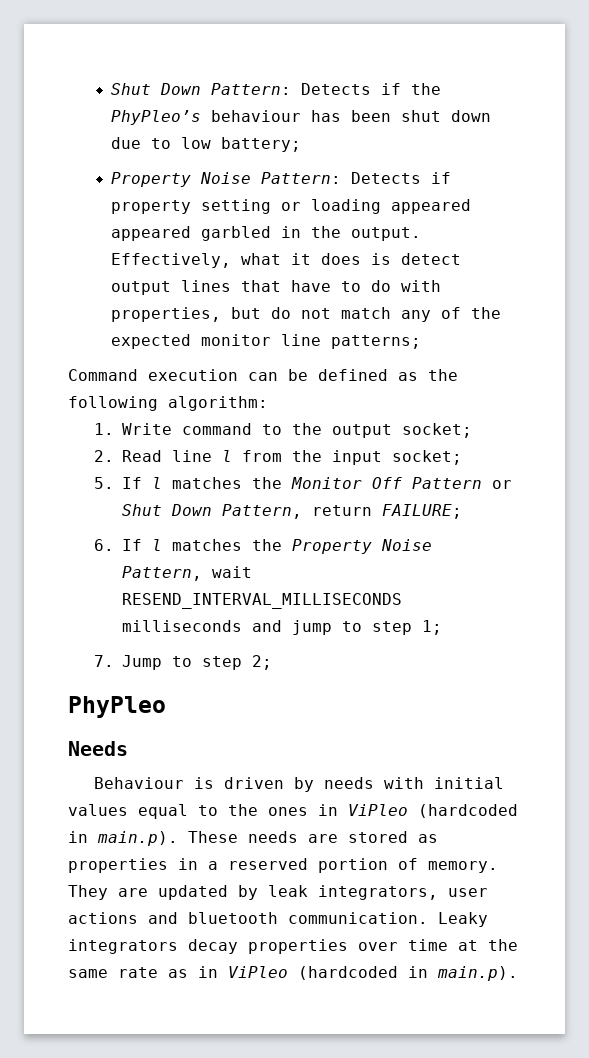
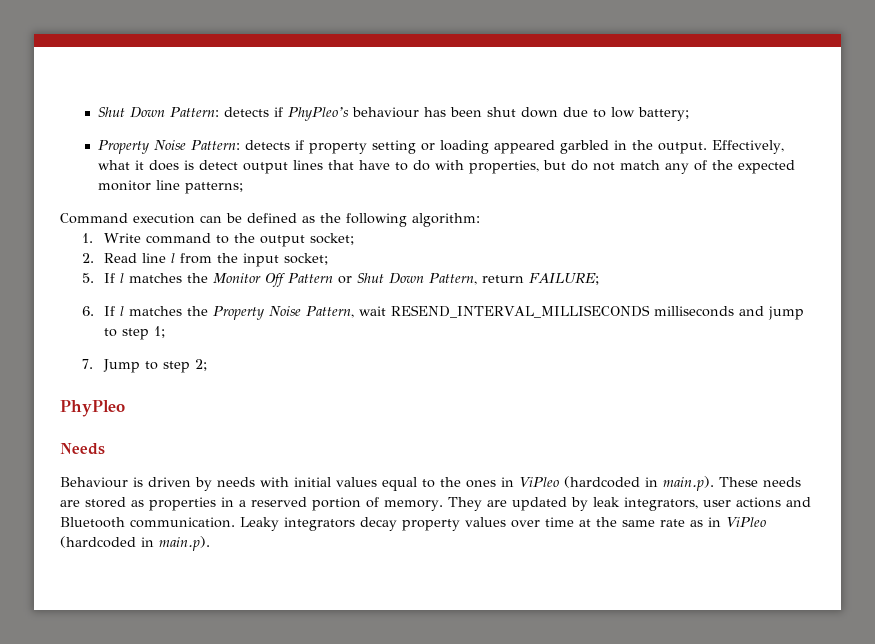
[301,83,442,95] Detects if the -> [223,107,283,117] detects if
[351,172,422,184] Detects -> [244,140,290,150] detects
[111,226,192,241] appeared -> (555, 147) none
[188,912,278,924] bluetooth -> [60,517,125,528] Bluetooth
[248,939,348,954] properties -> [402,517,506,531] property values

